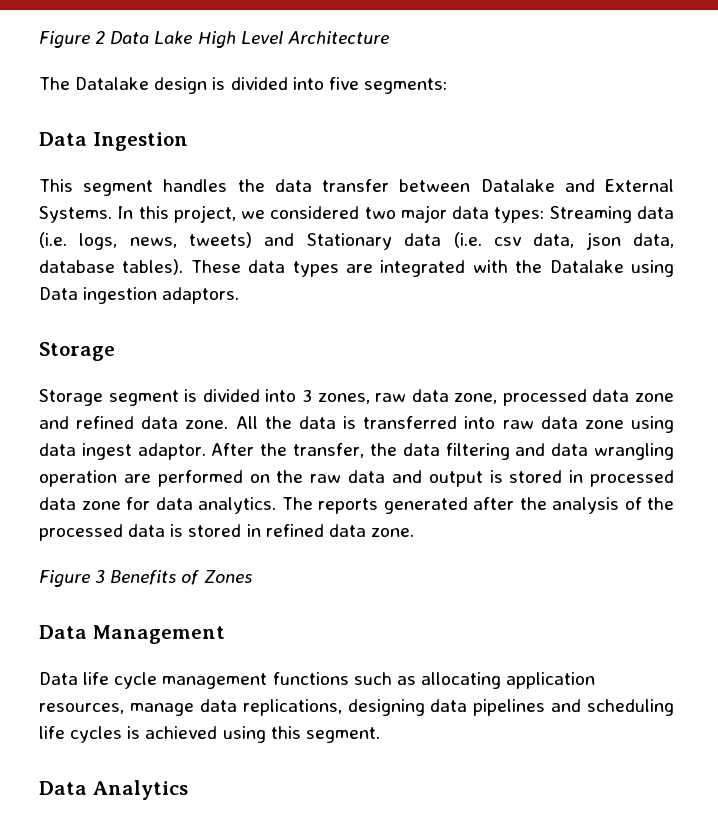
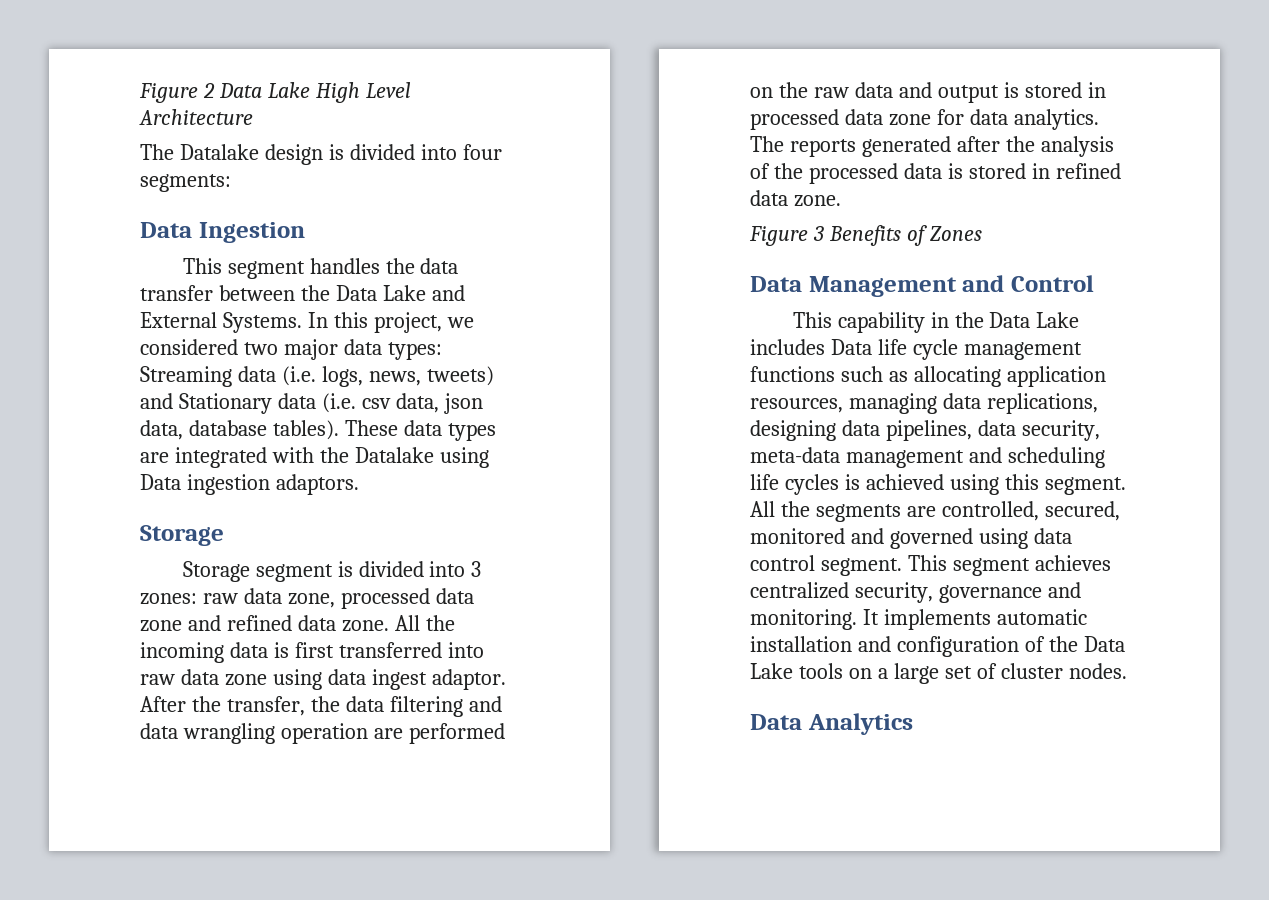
[328,77,359,90] five -> [462,144,502,160] four
[480,179,555,192] Datalake -> [300,285,426,301] the Data Lake
[317,393,370,404] zones, -> [140,593,197,605] zones:
[298,416,357,429] data is -> [140,642,334,663] incoming data is first
(225, 634) // -> [962,275,1094,292] [792,312,1080,333] [750,339,825,355] and Control // This capability in the Data Lake includes
[129,703,194,716] manage -> [848,393,937,414] managing
[473,699,546,716] pipelines -> [885,420,1100,441] [750,447,964,468] pipelines, data security, meta-data management
(380, 735) none -> [750,501,1120,522] [750,528,1072,549] [750,555,1111,576] [750,582,1081,603] [750,609,1087,630] [750,636,1125,657] [750,663,1127,684] All the segments are controlled, secured, monitored and governed using data control segment. This segment achieves centralized security, governance and monitoring. It implements automatic installation and configuration of the Data Lake tools on a large set of cluster nodes.

